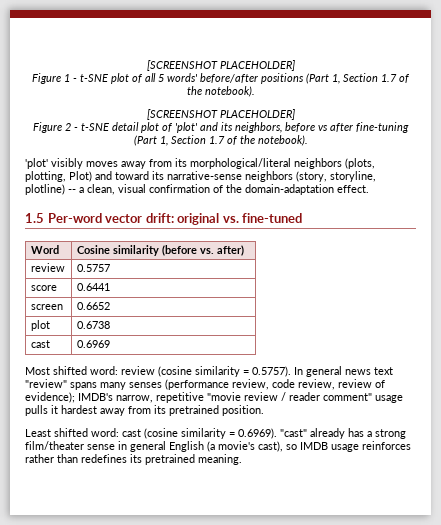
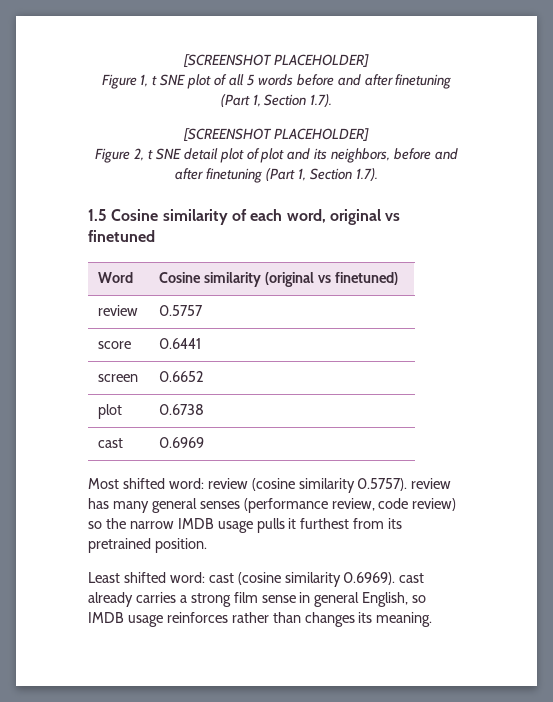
[146,60,295,71] [32,73,108,84] [SCREENSHOT PLACEHOLDER] // Figure 1 - t-SNE -> [182,54,370,67] [101,74,186,89] [SCREENSHOT PLACEHOLDER] // Figure 1, t SNE
[167,73,410,84] [186,86,255,97] [146,109,295,120] [33,122,109,133] words' before/after positions (Part 1, Section 1.7 of the notebook). // [SCREENSHOT PLACEHOLDER] // Figure 2 - t-SNE -> [257,74,452,89] [220,94,333,107] [182,128,370,141] [95,148,181,163] words before and after finetuning (Part 1, Section 1.7). // [SCREENSHOT PLACEHOLDER] // Figure 2, t SNE
[175,122,198,133] 'plot' -> [260,148,285,163] plot
[318,122,409,133] [133,135,308,146] [25,158,375,169] [25,171,376,182] [25,184,369,195] [25,213,303,225] vs after fine-tuning (Part 1, Section 1.7 of the notebook). // 'plot' visibly moves away from its morphological/literal neighbors (plots, plotting, Plot) and toward its narrative-sense neighbors (story, storyline, plotline) -- a clean, visual confirmation of the domain-adaptation effect. // 1.5 Per-word vector drift: original vs. fine-tuned -> [434,148,458,160] [175,168,378,183] [88,209,401,225] [88,230,155,242] and after finetuning (Part 1, Section 1.7). // 1.5 Cosine similarity of each word, original vs finetuned
[161,245,244,256] (before vs. after) -> [265,272,398,287] (original vs finetuned)
[243,366,393,377] [25,379,385,390] [25,392,372,403] = 0.5757). In general news text "review" spans many senses (performance review, code review, review of evidence); IMDB's narrow, repetitive "movie review / reader comment" -> [357,478,452,491] [88,498,457,513] [88,518,214,529] 0.5757). review has many general senses (performance review, code review) so the narrow IMDB
[61,405,125,416] hardest away -> [300,518,350,529] furthest
[229,428,364,439] = 0.6969). "cast" already has -> [343,572,425,585] [88,592,176,607] 0.6969). cast already carries
[25,441,84,450] film/theater -> [233,592,258,603] film
[169,441,283,452] English (a movie's cast), -> [362,592,409,607] English,
[81,454,195,465] redefines its pretrained -> [304,612,373,627] changes its

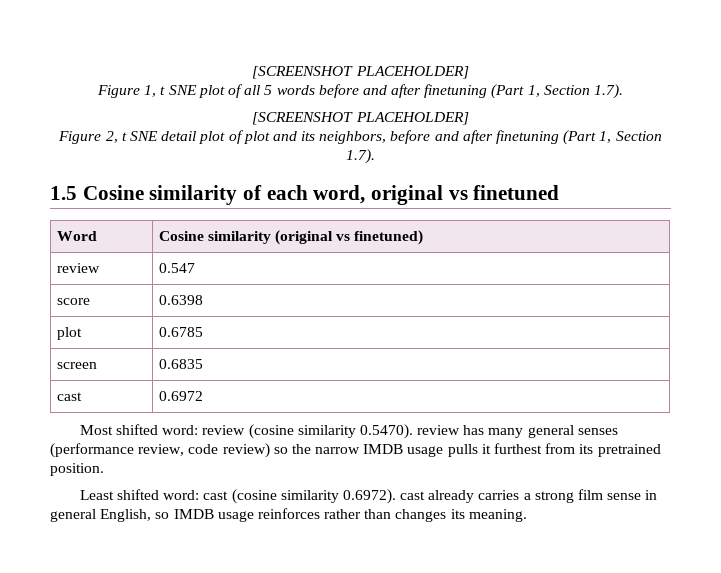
[159,305,204,316] 0.5757 -> [158,263,195,273] 0.547
[159,338,202,349] [98,374,139,382] [159,371,205,382] [98,404,123,419] [159,404,205,415] 0.6441 // screen | 0.6652 // plot | 0.6738 -> [158,295,203,305] [56,327,82,340] [158,327,203,337] [56,362,97,369] [158,359,203,369] 0.6398 // plot | 0.6785 // screen | 0.6835
[159,437,205,448] 0.6969 -> [158,391,203,401] 0.6972
[357,478,408,491] 0.5757). -> [359,424,413,439] 0.5470).
[343,572,396,585] 0.6969). -> [342,489,396,504] 0.6972).

